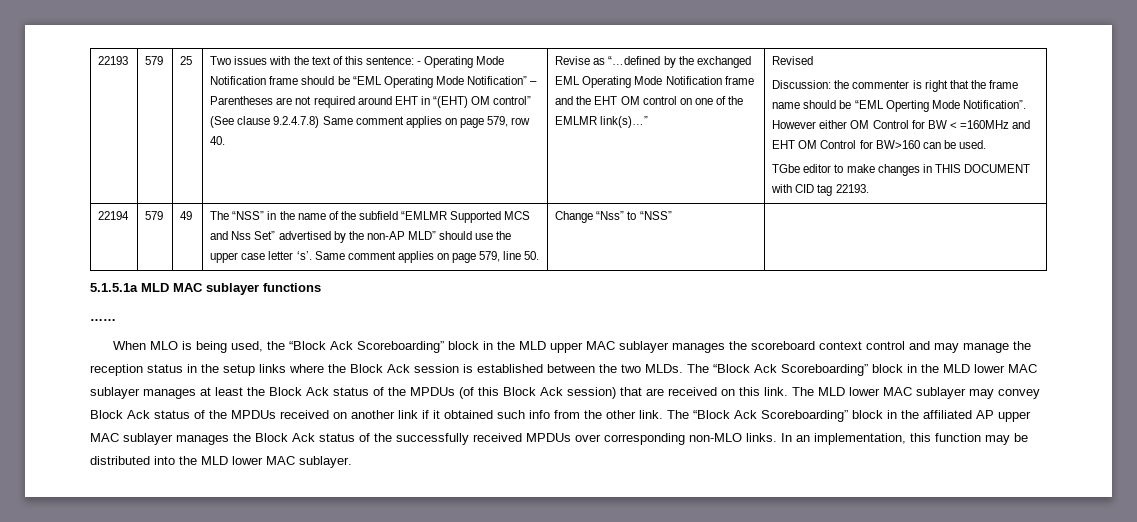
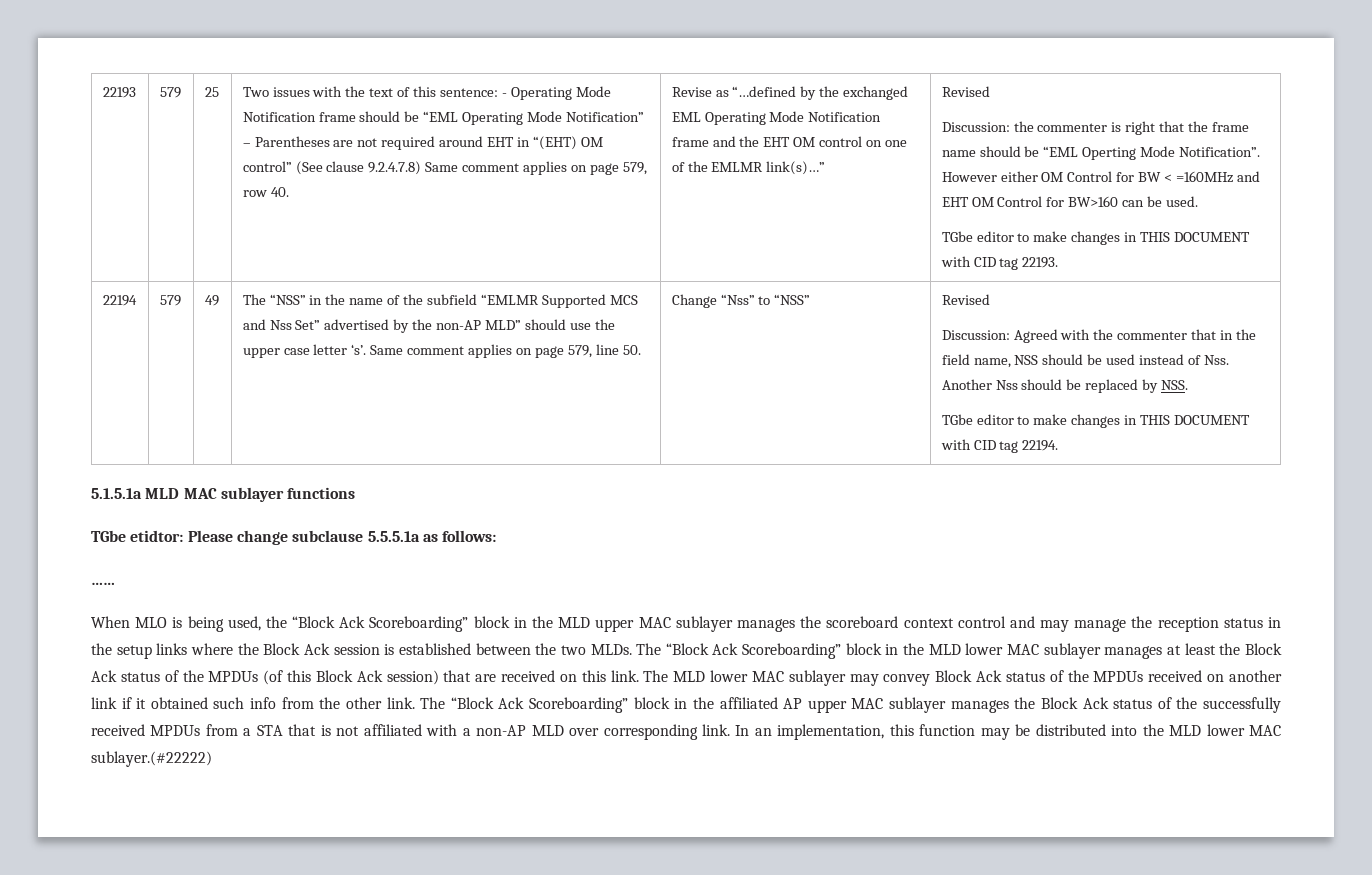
(672, 215) none -> [941,294,990,305] [941,329,1257,343] [941,354,1229,368] [941,379,1189,393] [941,414,1251,428] [940,439,1059,453] Revised // Discussion: Agreed with the commenter that in the field name, NSS should be used instead of Nss. Another Nss should be replaced by NSS. // TGbe editor to make changes in THIS DOCUMENT with CID tag 22194.
(321, 287) none -> [91,530,497,545] // TGbe etidtor: Please change subclause 5.5.5.1a as follows:
[575,433,777,445] over corresponding non-MLO links. -> [205,724,730,740] from a STA that is not affiliated with a non-AP MLD over corresponding link.
[299,456,352,468] sublayer. -> [91,751,212,767] sublayer.(#22222)

